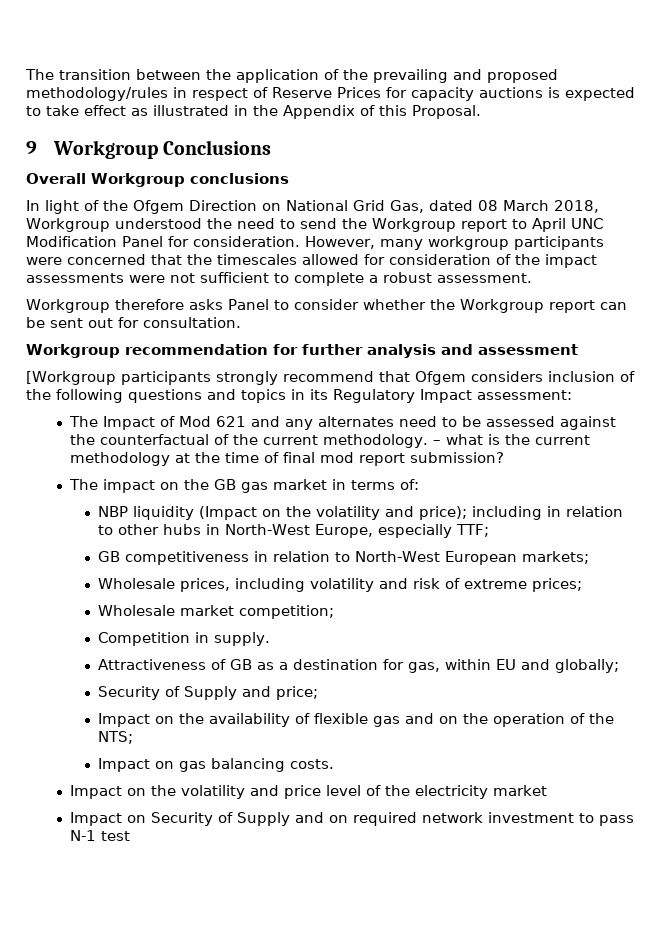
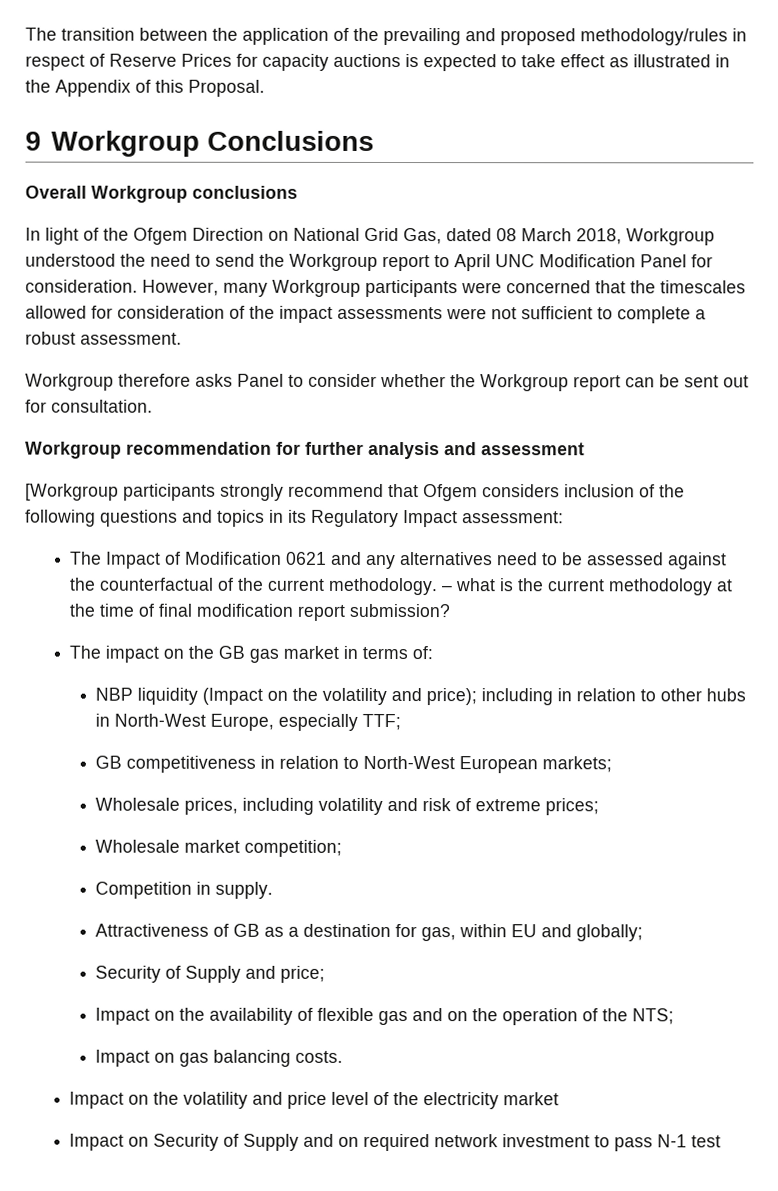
[428,236,509,250] workgroup -> [272,279,361,297] Workgroup
[178,416,246,427] Mod 621 -> [185,551,328,565] Modification 0621
[317,416,394,427] alternates -> [400,552,494,566] alternatives
[319,452,354,463] mod -> [196,603,294,617] modification

